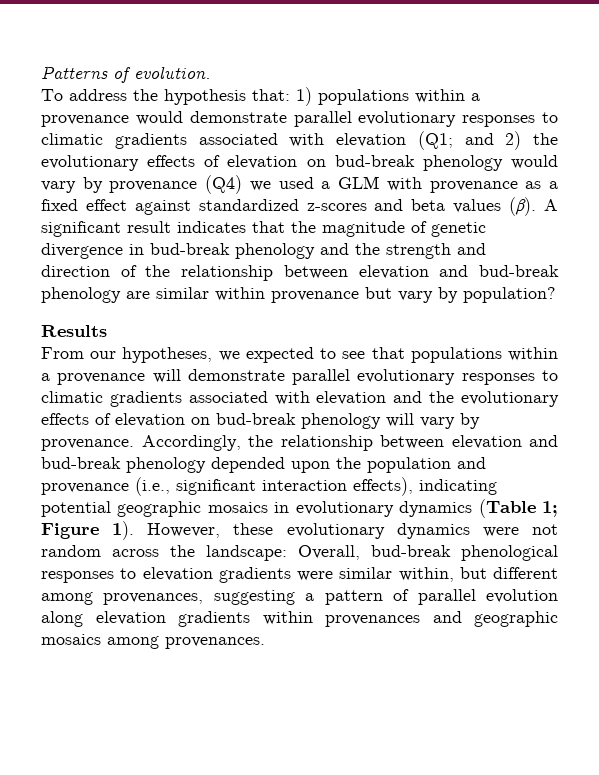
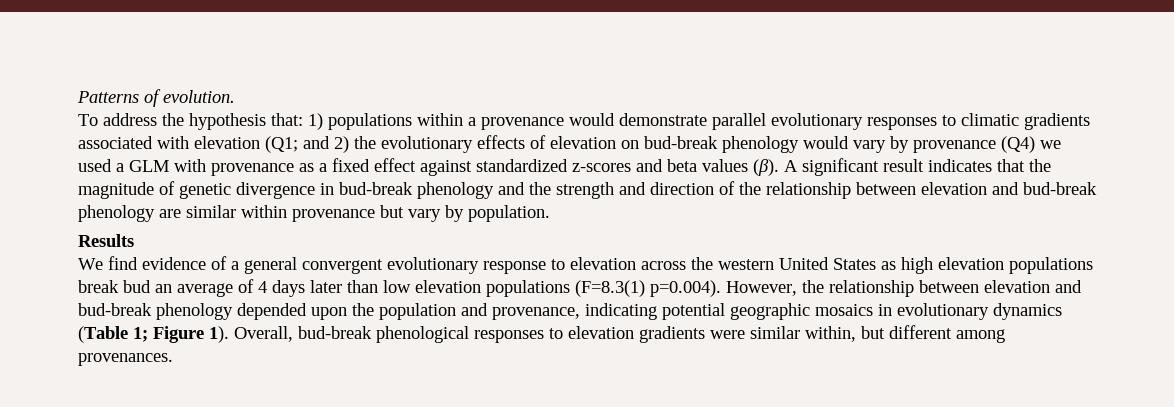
[463,287,556,303] population? -> [468,205,550,222] population.
[41,347,558,363] [41,369,558,385] [41,391,559,407] [41,413,480,429] [41,435,241,451] From our hypotheses, we expected to see that populations within a provenance will demonstrate parallel evolutionary responses to climatic gradients associated with elevation and the evolutionary effects of elevation on bud-break phenology will vary by provenance. Accordingly, -> [78,256,1093,274] [78,279,797,297] We find evidence of a general convergent evolutionary response to elevation across the western United States as high elevation populations break bud an average of 4 days later than low elevation populations (F=8.3(1) p=0.004). However,
[41,477,413,496] provenance (i.e., significant interaction effects), -> [492,307,580,320] provenance,
[147,523,558,539] [41,545,287,561] However, these evolutionary dynamics were not random across the landscape: -> (229, 334) none
[103,589,558,605] [41,611,558,627] [41,634,159,649] provenances, suggesting a pattern of parallel evolution along elevation gradients within provenances and geographic mosaics among -> (1005, 336) none

